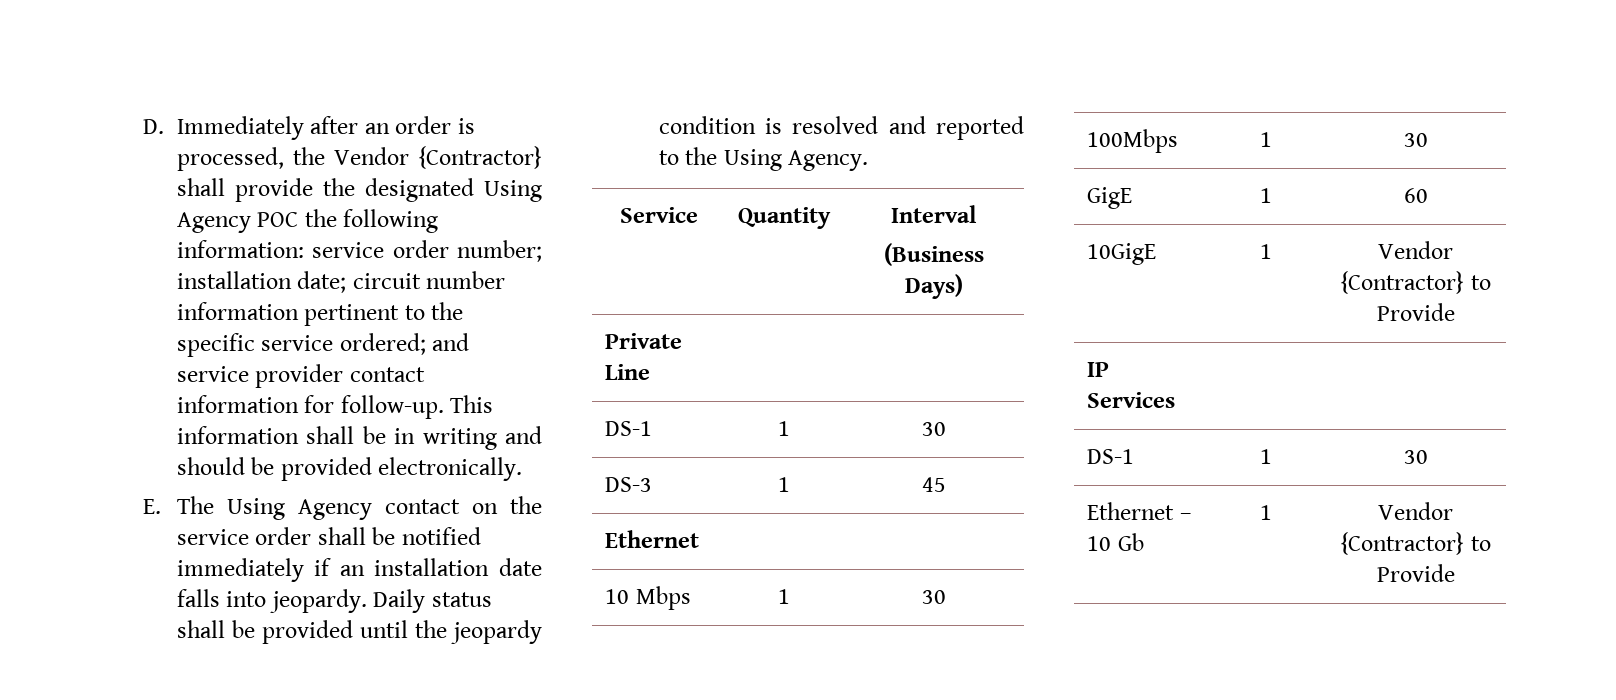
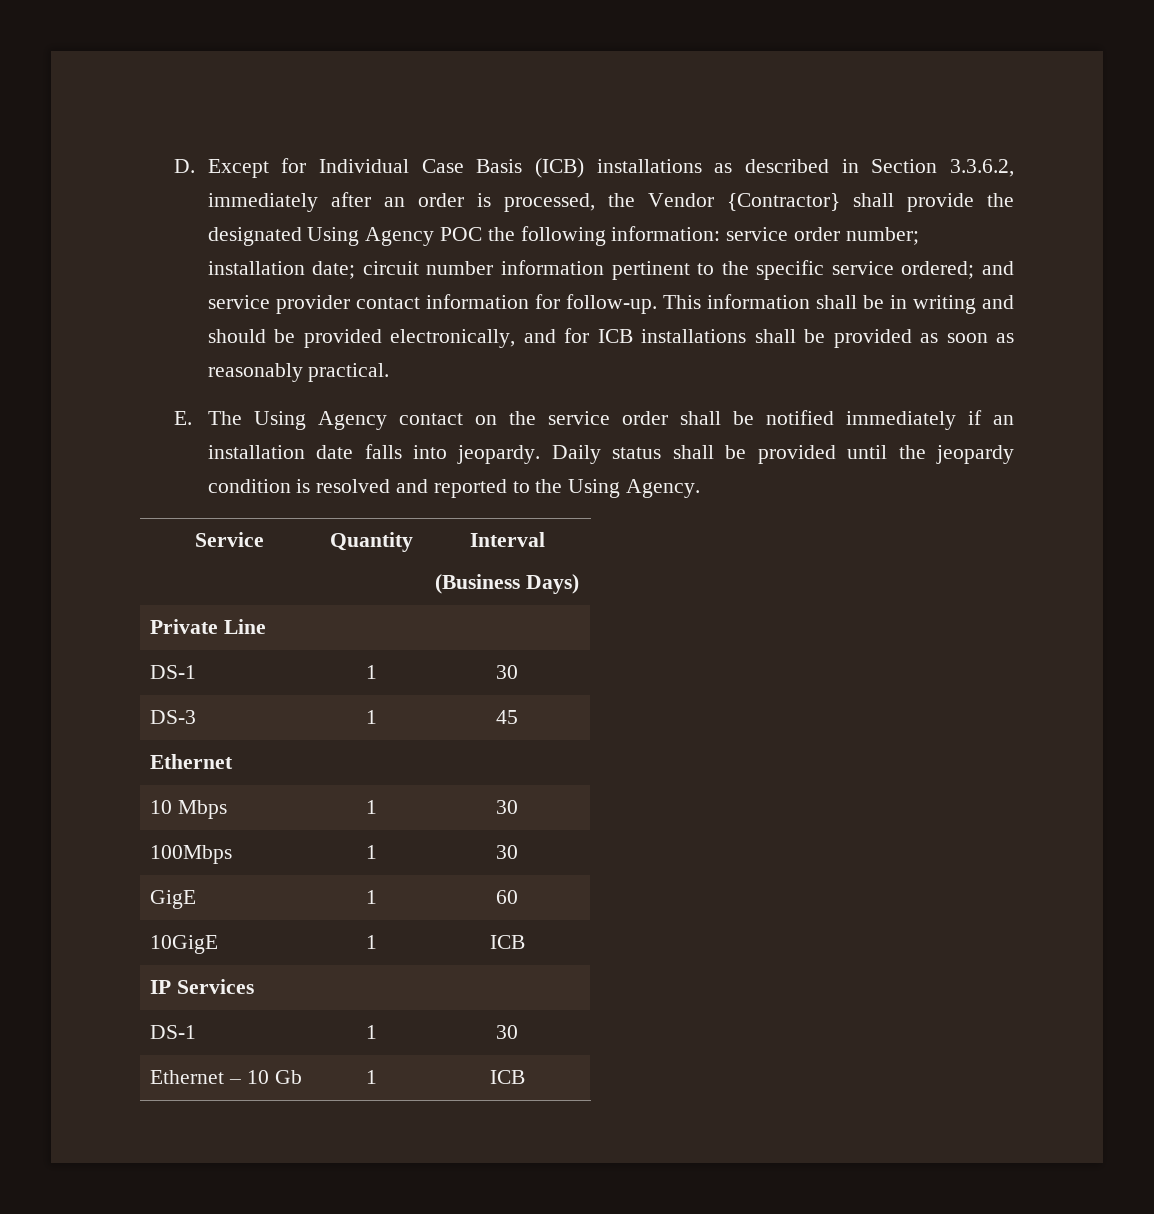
[176,116,304,140] Immediately -> [207,158,1015,178] [207,193,318,212] Except for Individual Case Basis (ICB) installations as described in Section 3.3.6.2, immediately
[378,457,523,481] electronically. -> [390,328,1015,348] [207,363,390,382] electronically, and for ICB installations shall be provided as soon as reasonably practical.
[1378,241,1453,259] [1340,271,1491,294] [1376,303,1455,321] Vendor {Contractor} to Provide -> [489,935,525,949] ICB
[1378,502,1453,520] [1340,532,1491,555] [1376,564,1455,582] Vendor {Contractor} to Provide -> [489,1070,525,1084] ICB

